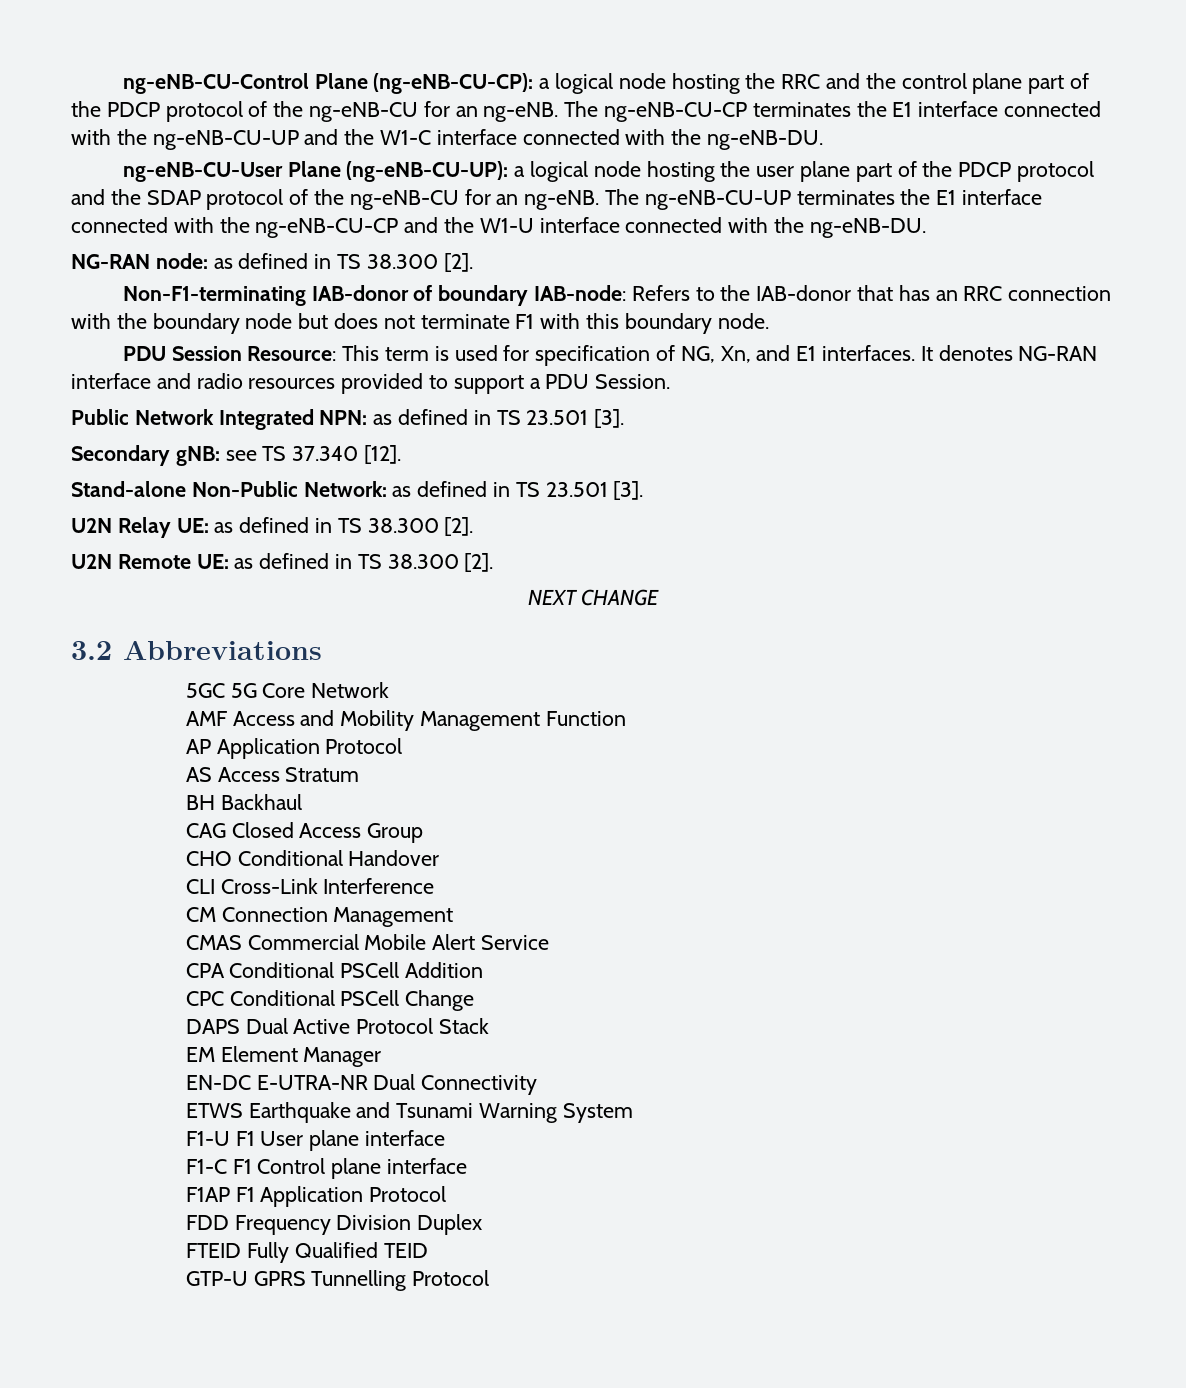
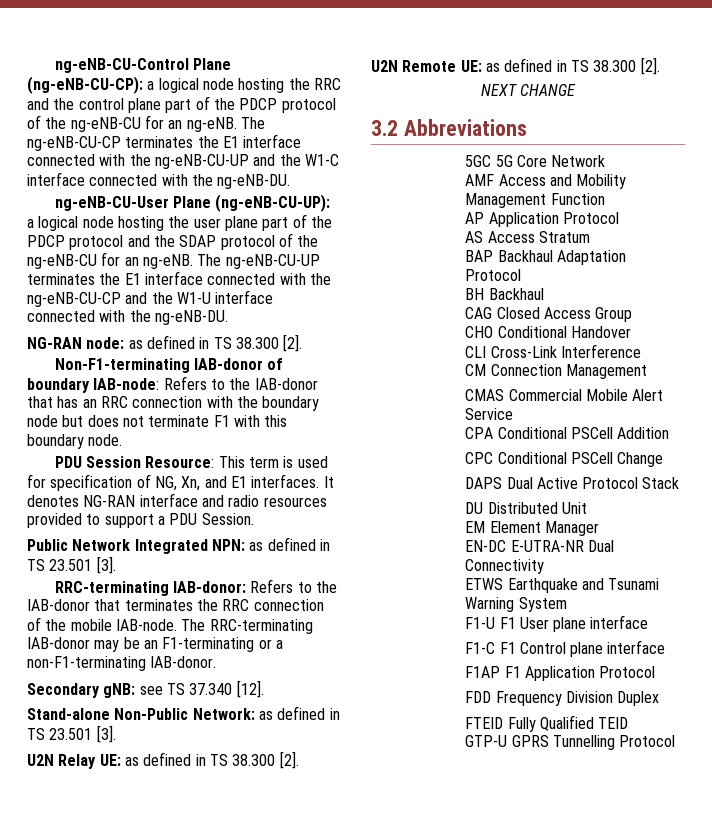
(625, 418) none -> [54,579,337,596] [27,599,324,611] [27,617,313,634] [27,637,283,652] [27,656,217,671] // RRC-terminating IAB-donor: Refers to the IAB-donor that terminates the RRC connection of the mobile IAB-node. The RRC-terminating IAB-donor may be an F1-terminating or a non-F1-terminating IAB-donor.
(360, 774) none -> [465,250,626,265] [465,269,522,281] // BAP Backhaul Adaptation Protocol
(489, 1026) none -> [465,502,587,514] // DU Distributed Unit

